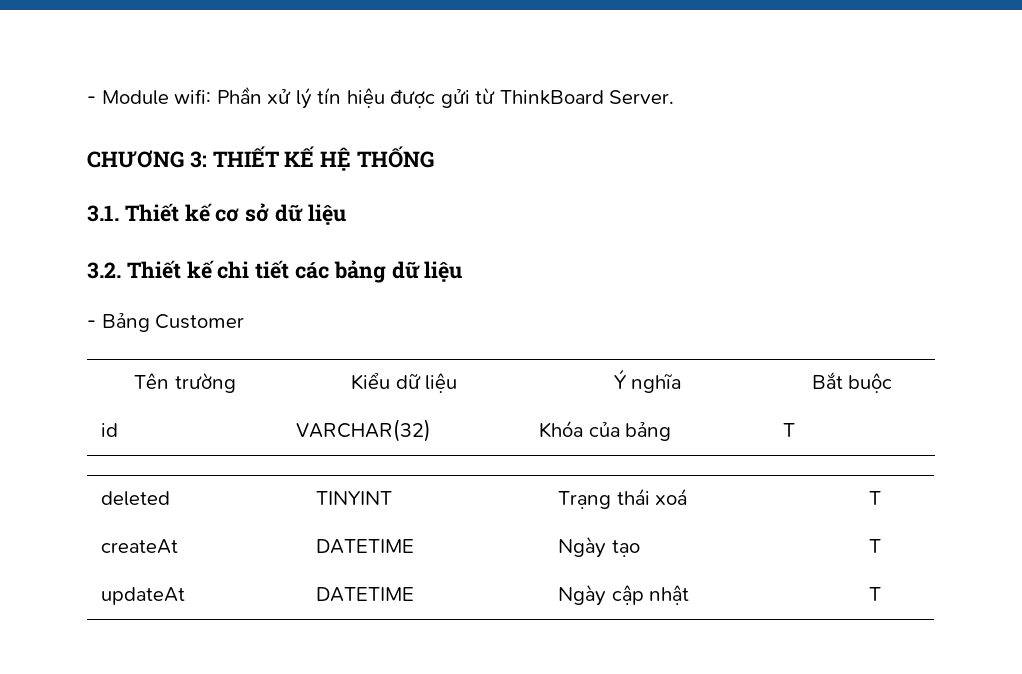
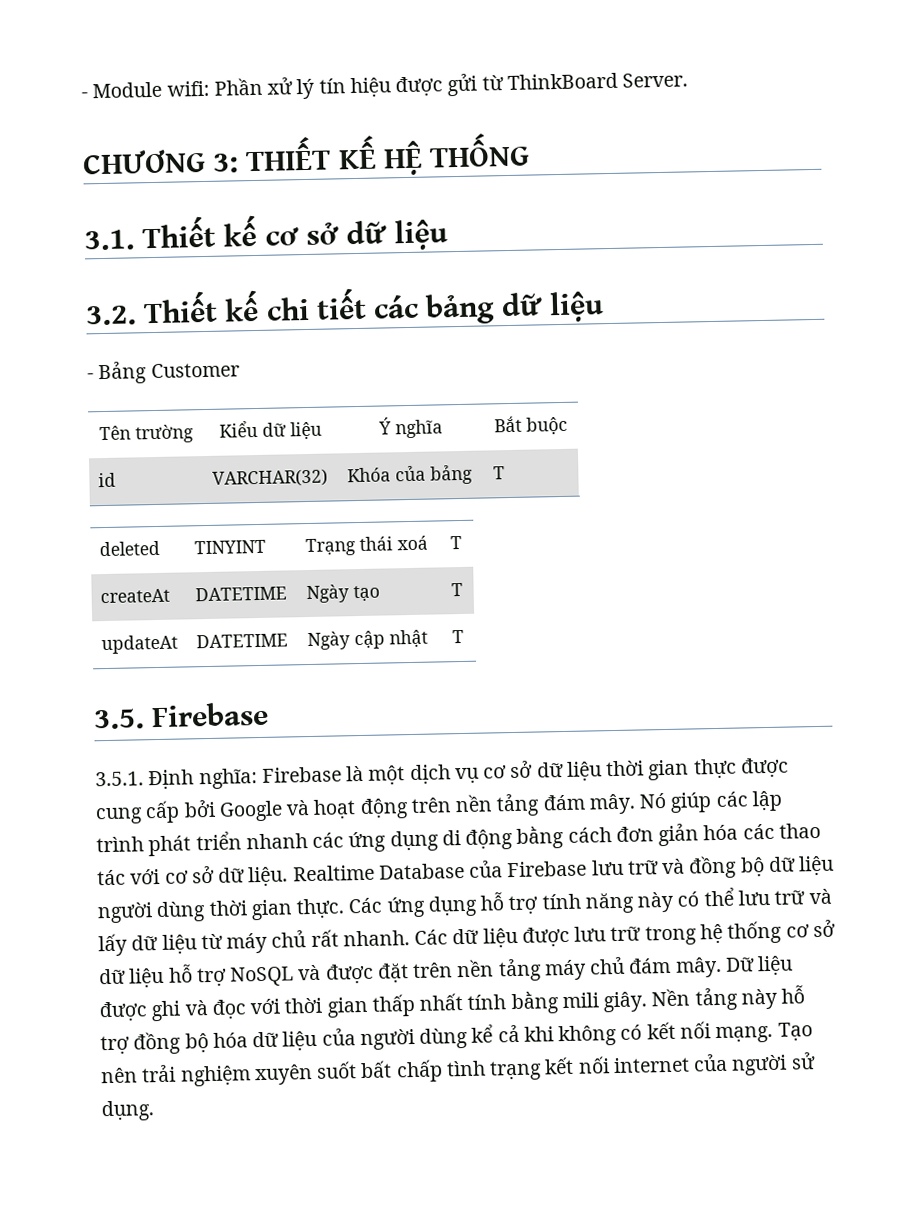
(882, 594) none -> [93,701,270,730] [95,757,789,790] [95,790,783,825] [96,822,821,857] [97,855,835,887] [97,887,832,924] [98,919,836,957] [99,955,794,988] [99,985,806,1022] [100,1021,813,1055] [100,1052,816,1087] [101,1100,155,1122] // 3.5. Firebase // 3.5.1. Định nghĩa: Firebase là một dịch vụ cơ sở dữ liệu thời gian thực được cung cấp bởi Google và hoạt động trên nền tảng đám mây. Nó giúp các lập trình phát triển nhanh các ứng dụng di động bằng cách đơn giản hóa các thao tác với cơ sở dữ liệu. Realtime Database của Firebase lưu trữ và đồng bộ dữ liệu người dùng thời gian thực. Các ứng dụng hỗ trợ tính năng này có thể lưu trữ và lấy dữ liệu từ máy chủ rất nhanh. Các dữ liệu được lưu trữ trong hệ thống cơ sở dữ liệu hỗ trợ NoSQL và được đặt trên nền tảng máy chủ đám mây. Dữ liệu được ghi và đọc với thời gian thấp nhất tính bằng mili giây. Nền tảng này hỗ trợ đồng bộ hóa dữ liệu của người dùng kể cả khi không có kết nối mạng. Tạo nên trải nghiệm xuyên suốt bất chấp tình trạng kết nối internet của người sử dụng.

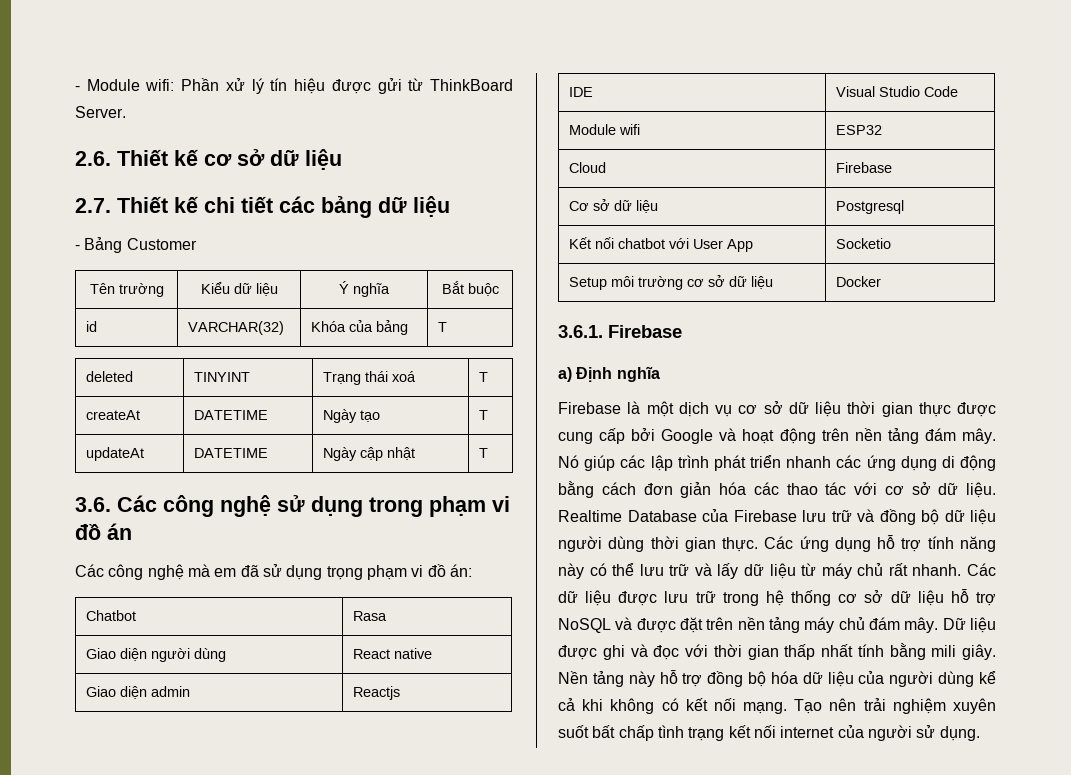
[82,132,531,176] [84,229,135,251] CHƯƠNG 3: THIẾT KẾ HỆ THỐNG // 3.1. -> [75,151,111,166] 2.6.
[85,305,137,326] 3.2. -> [75,198,111,213] 2.7.
[93,701,270,730] [95,768,258,790] 3.5. Firebase // 3.5.1. Định nghĩa: -> [75,495,510,517] [75,523,132,540] [75,564,472,580] [86,610,137,621] [353,611,388,621] [86,648,227,662] [353,648,433,659] [86,686,191,699] [353,686,401,700] [569,87,594,97] [836,86,959,97] [569,124,641,135] [836,125,883,135] [569,162,607,173] [836,162,893,173] [569,199,659,213] [836,200,905,214] [569,237,754,252] [836,238,892,249] [569,275,774,290] [836,276,882,287] [558,325,682,338] [558,366,660,382] 3.6. Các công nghệ sử dụng trong phạm vi đồ án // Các công nghệ mà em đã sử dụng trọng phạm vi đồ án: // Chatbot | Rasa // Giao diện người dùng | React native // Giao diện admin | Reactjs // IDE | Visual Studio Code // Module wifi | ESP32 // Cloud | Firebase // Cơ sở dữ liệu | Postgresql // Kết nối chatbot với User App | Socketio // Setup môi trường cơ sở dữ liệu | Docker // 3.6.1. Firebase // a) Định nghĩa //

